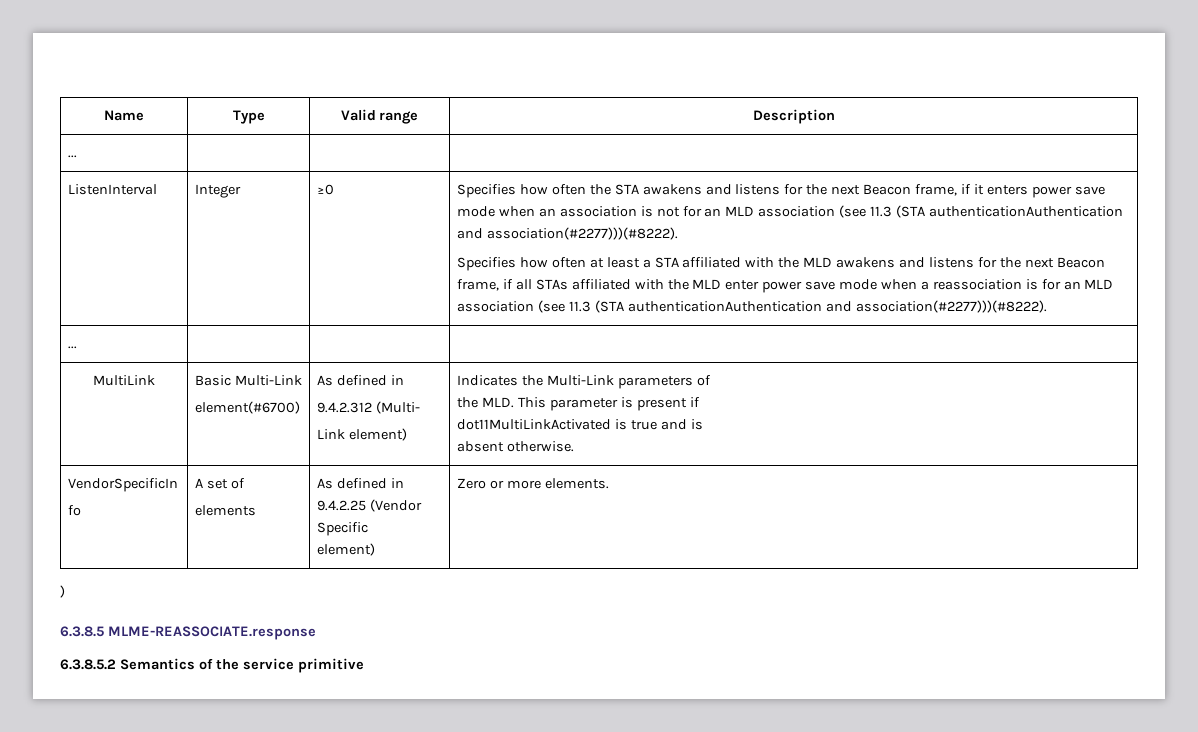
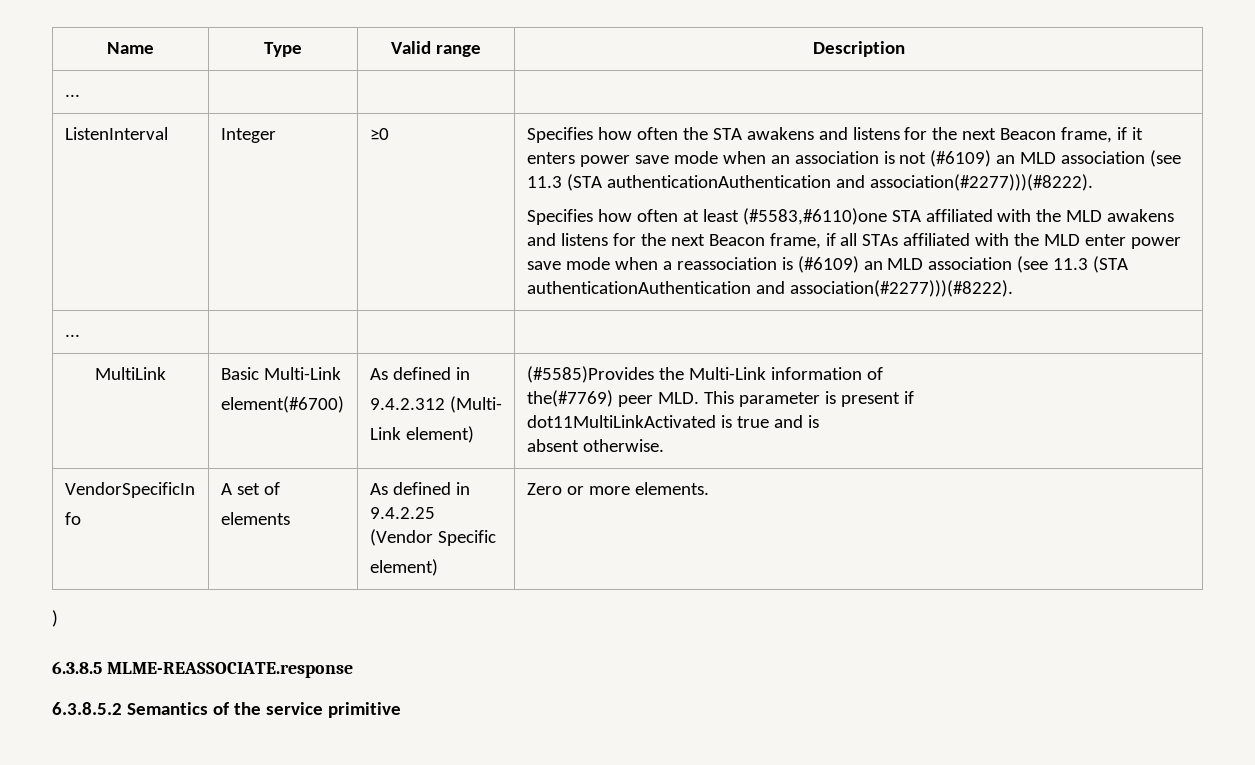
[682,206,702,217] for -> [930,150,992,167] (#6109)
[642,259,651,268] a -> [742,208,887,225] (#5583,#6110)one
[1041,279,1061,290] for -> [797,256,859,273] (#6109)
[457,375,519,386] Indicates -> [526,366,654,383] (#5585)Provides
[617,375,711,389] [457,397,479,408] parameters of // the -> [770,367,883,380] [526,390,653,407] information of // the(#7769) peer

